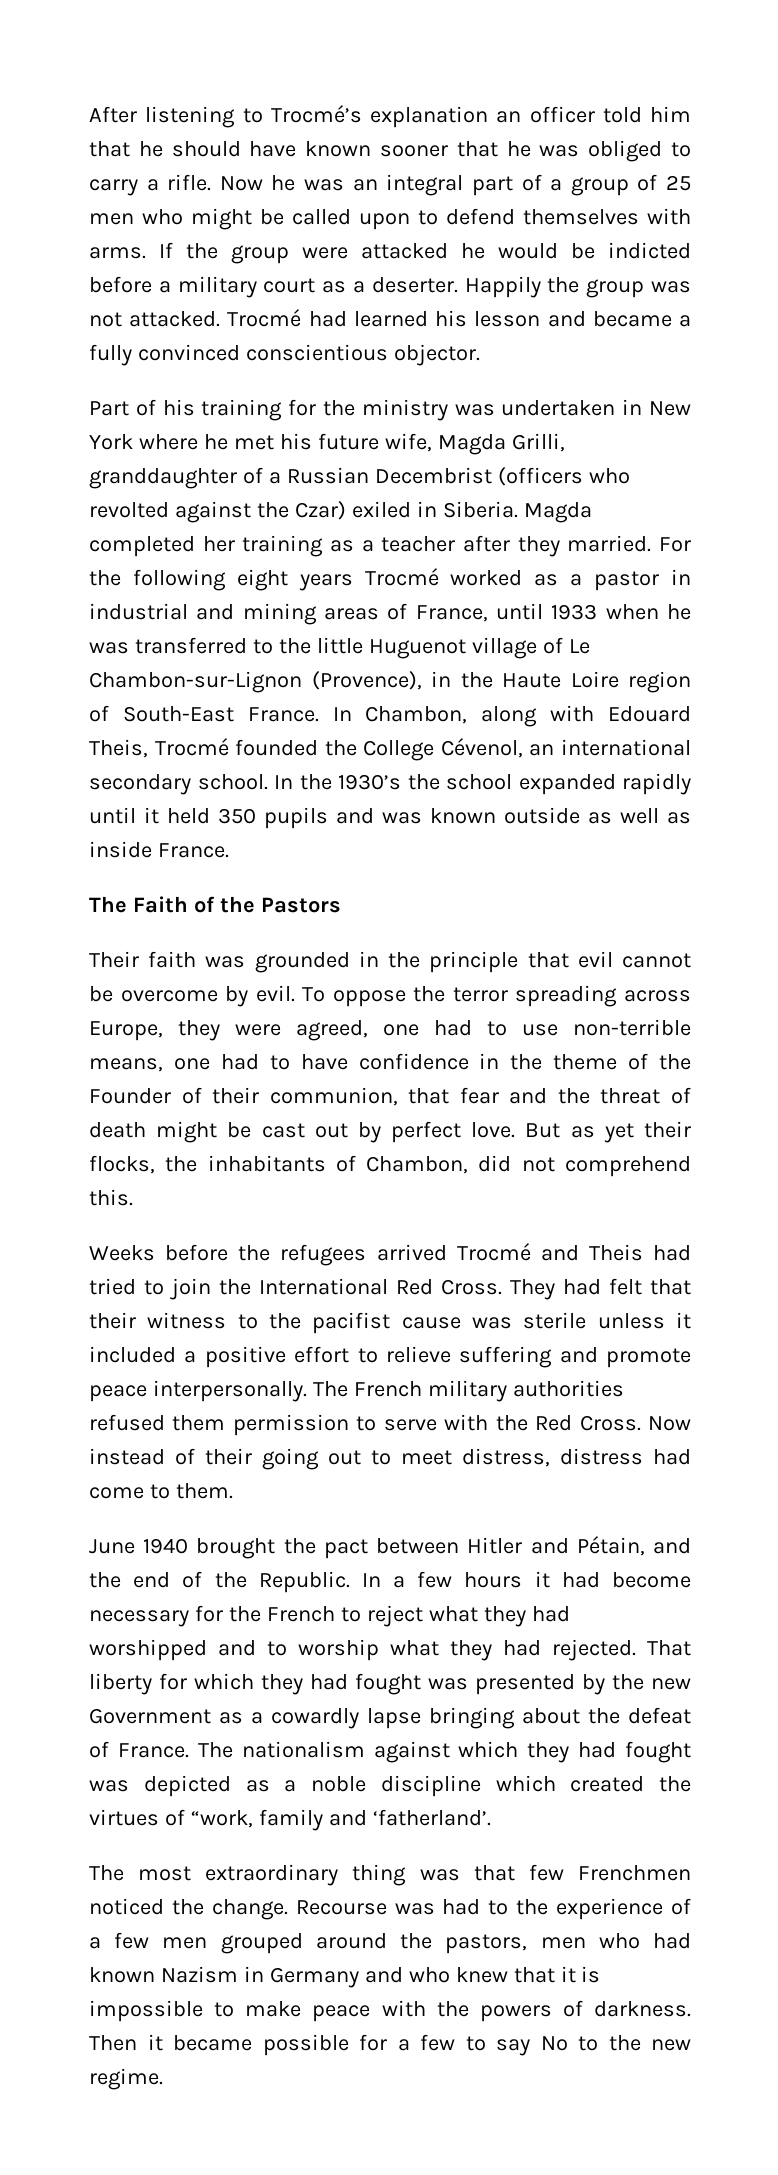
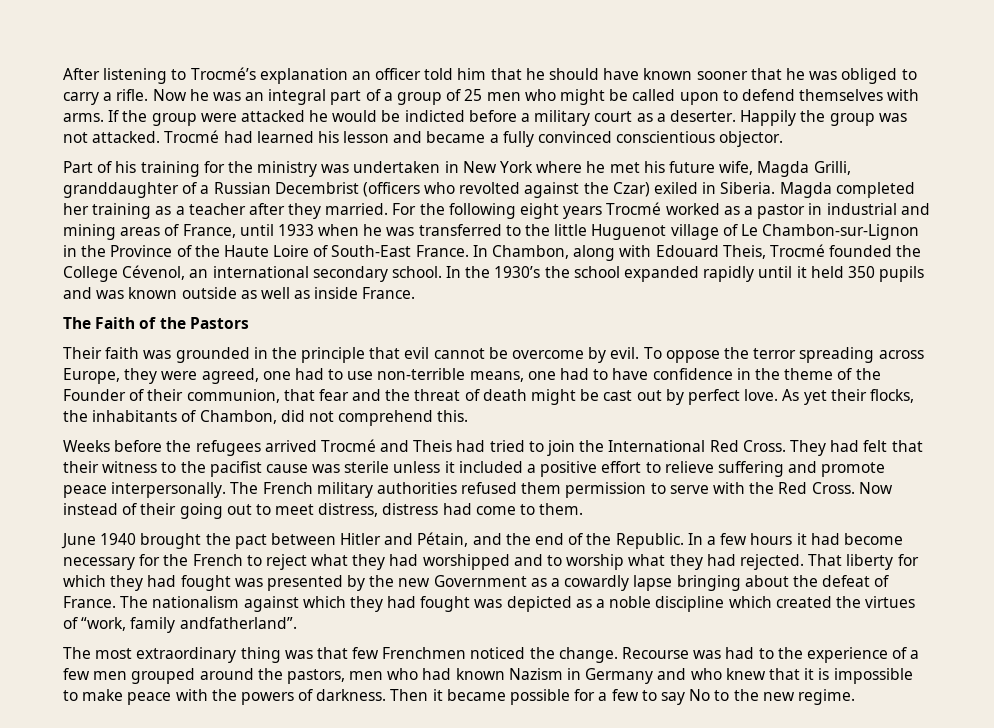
[311,671,493,690] (Provence), in the -> [63,245,220,257] in the Province of the
[628,671,691,693] region -> (310, 251) none
[525,1123,595,1138] But as -> [782,389,800,401] As
[328,1809,491,1826] and ‘fatherland’. -> [179,617,297,629] andfatherland”.

